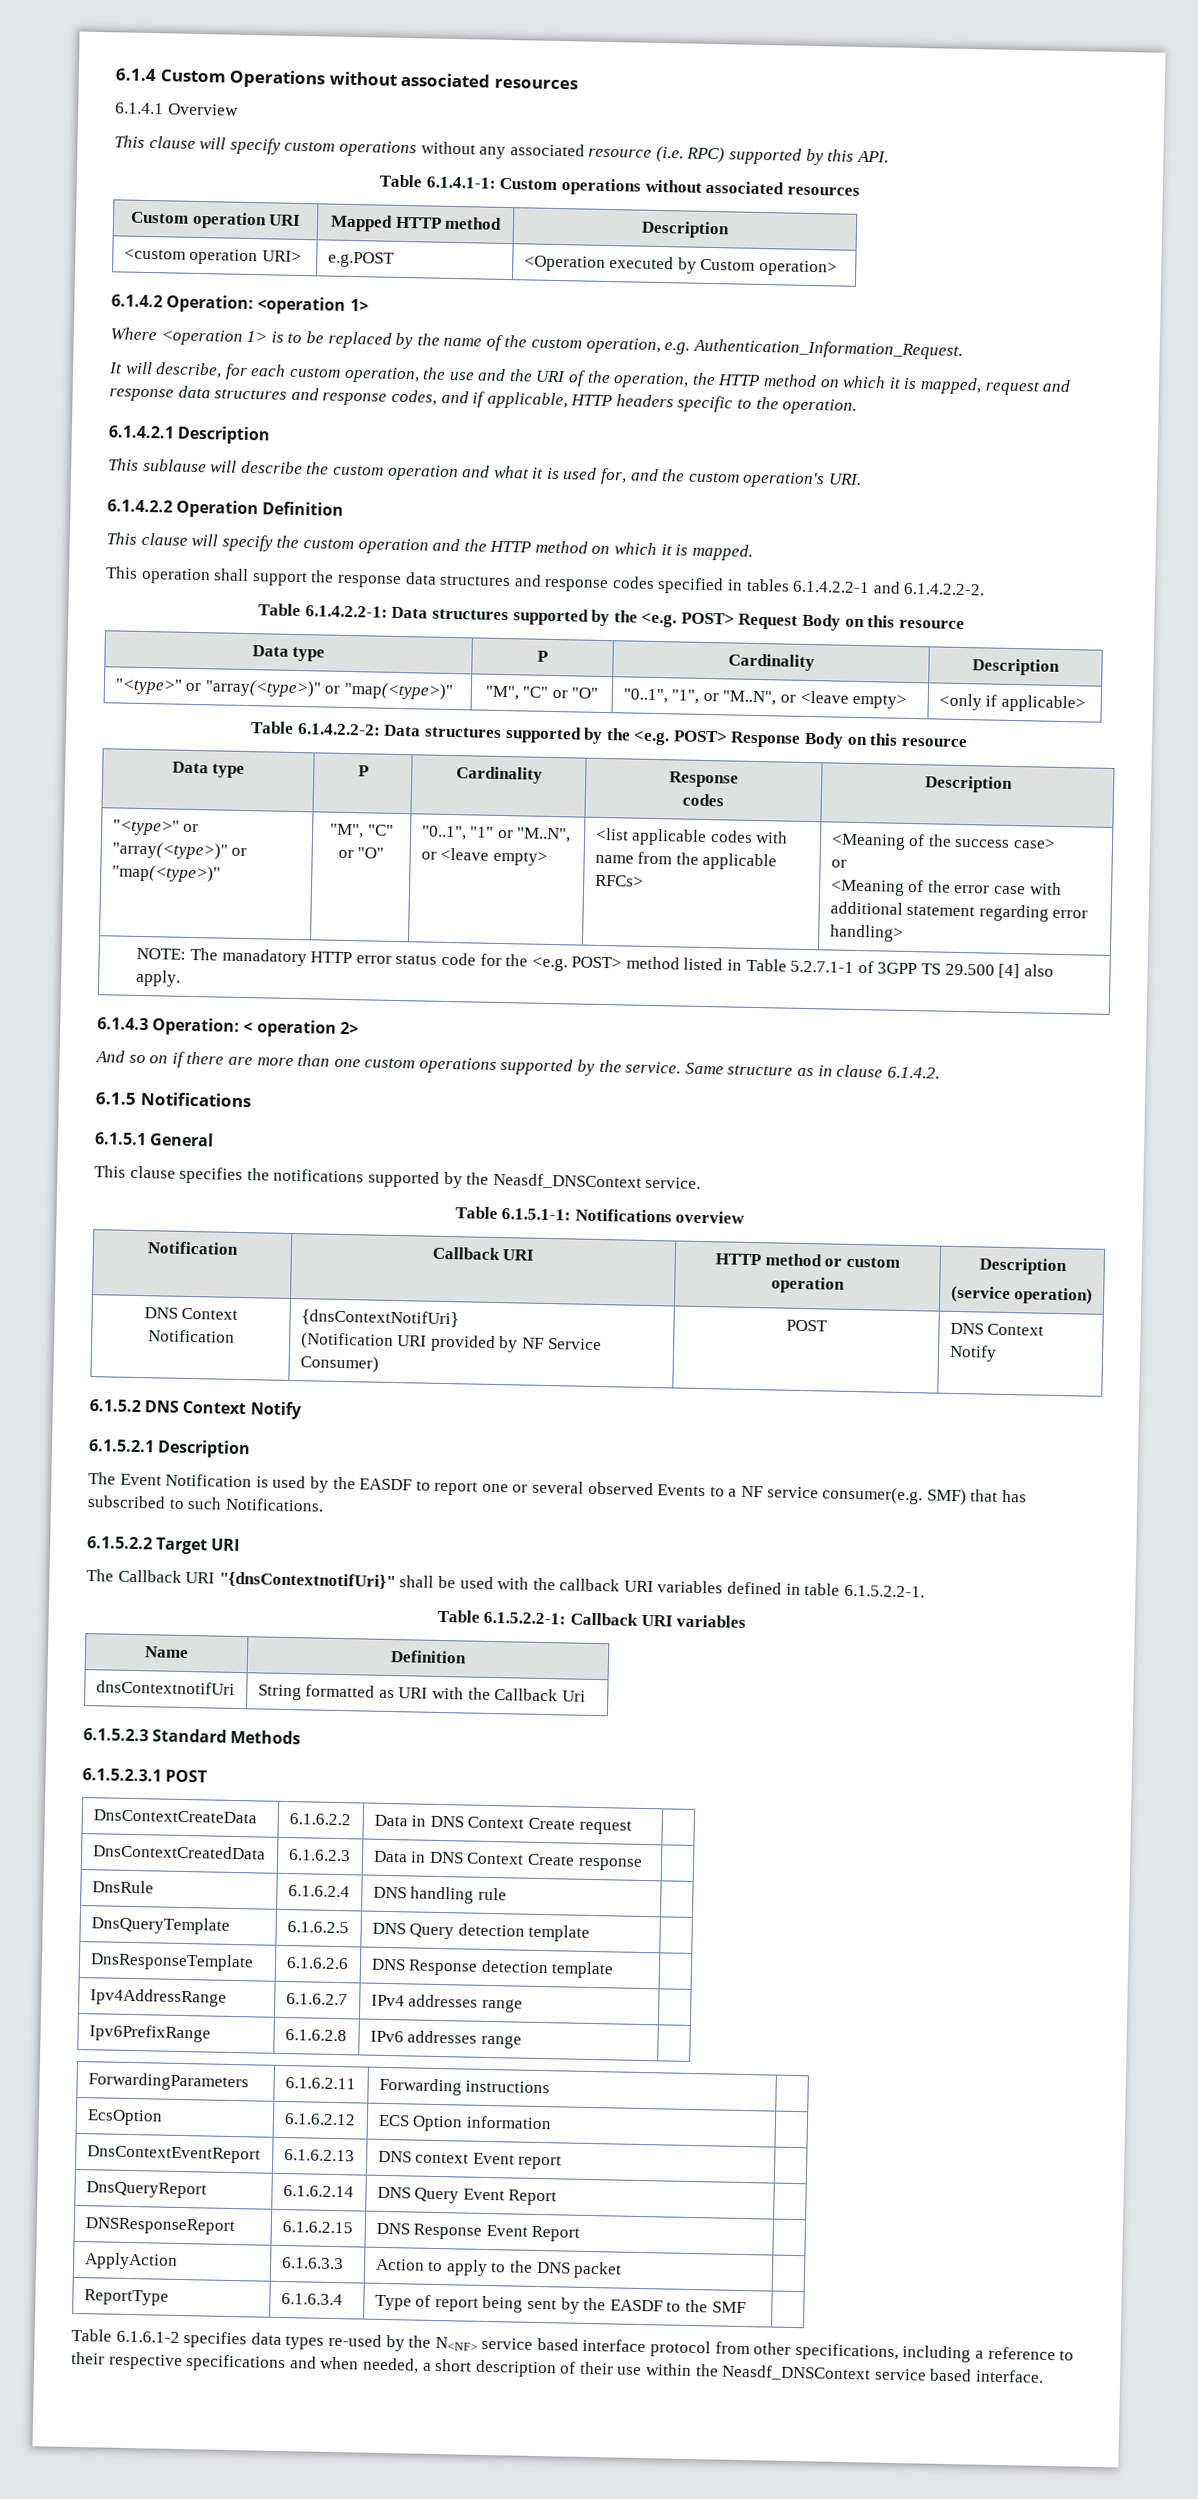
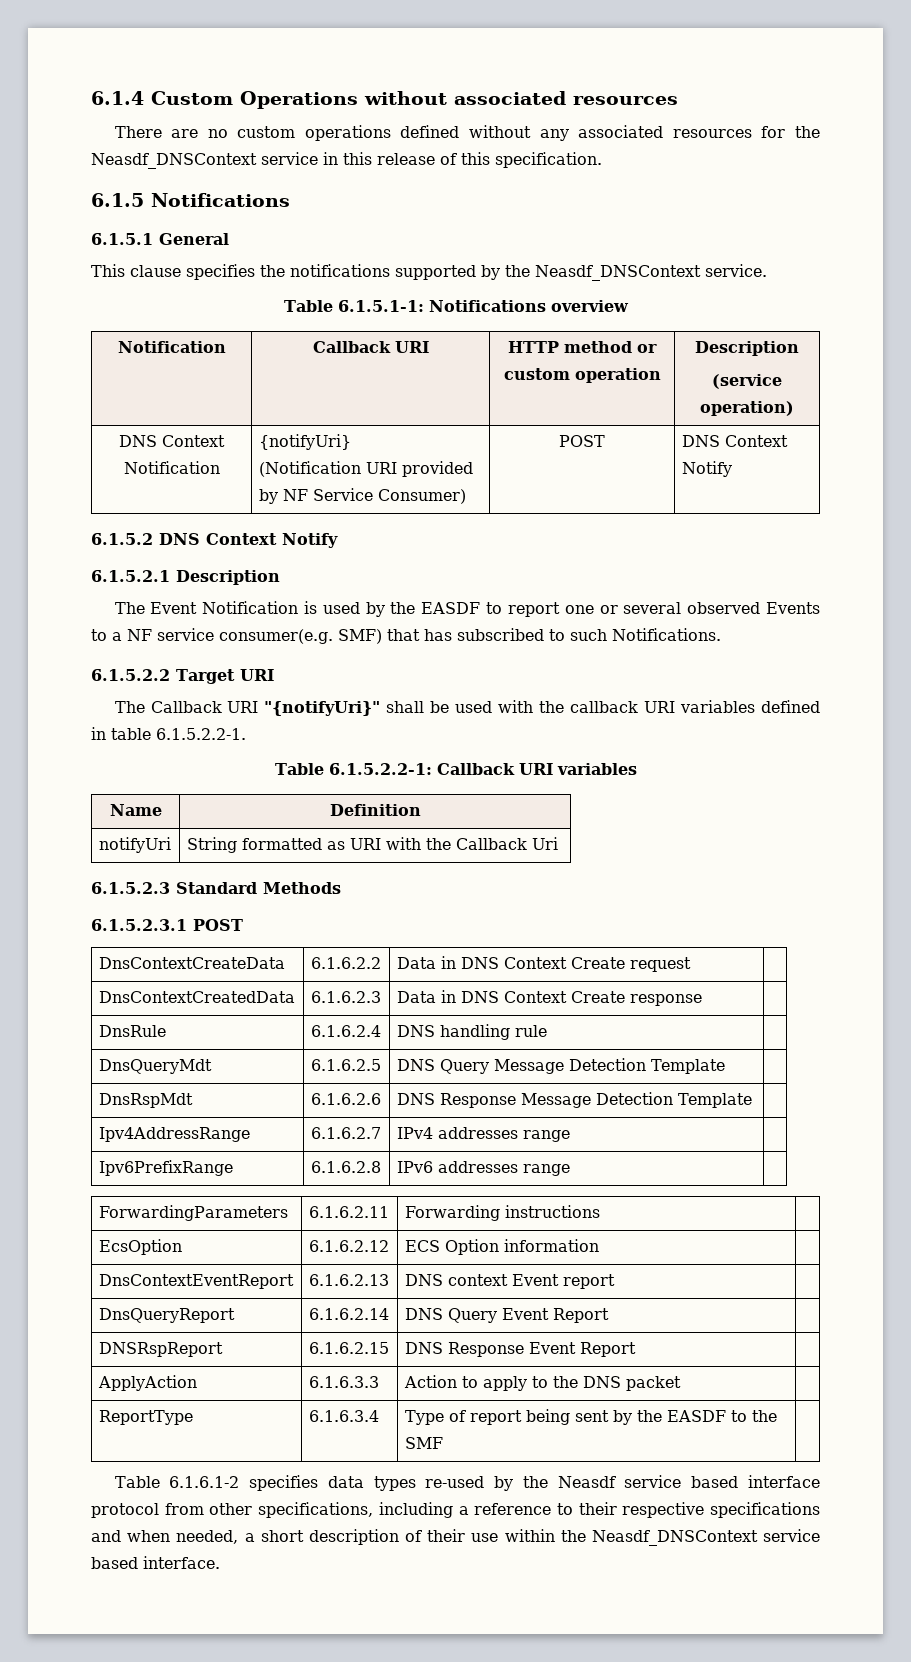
[115,102,239,116] [114,135,417,158] 6.1.4.1 Overview // This clause will specify custom operations -> [114,125,460,141] There are no custom operations defined
[588,145,889,166] [379,174,860,196] [129,211,302,230] [329,214,503,232] [641,220,730,239] [123,248,302,266] [327,251,395,268] [523,255,839,277] [111,294,369,315] [110,327,963,360] [109,361,1072,396] [109,385,858,415] [108,425,272,445] [108,458,863,489] [107,499,345,519] [106,532,753,561] [106,566,986,596] [258,603,965,631] [251,645,326,662] [537,650,548,662] [727,653,815,672] [972,658,1060,676] [114,678,455,701] [484,685,599,701] [622,688,908,709] [938,693,1086,713] [251,721,968,749] [171,761,246,778] [357,765,369,777] [455,766,543,784] [669,771,739,788] [682,793,724,807] [924,775,1013,793] [112,819,200,836] [111,841,248,860] [111,864,221,883] [329,823,394,839] [337,847,385,859] [420,825,572,843] [420,847,548,866] [595,827,789,847] [594,851,778,871] [594,874,644,887] [830,833,1057,850] [830,859,847,868] [829,879,1062,896] [829,901,1089,922] [829,924,904,942] [136,947,1054,979] [136,969,182,987] [97,1017,359,1038] [95,1050,940,1079] resource (i.e. RPC) supported by this API. // Table 6.1.4.1-1: Custom operations without associated resources // Custom operation URI | Mapped HTTP method | Description // <custom operation URI> | e.g.POST | <Operation executed by Custom operation> // 6.1.4.2 Operation: <operation 1> // Where <operation 1> is to be replaced by the name of the custom operation, e.g. Authentication_Information_Request. // It will describe, for each custom operation, the use and the URI of the operation, the HTTP method on which it is mapped, request and response data structures and response codes, and if applicable, HTTP headers specific to the operation. // 6.1.4.2.1 Description // This sublause will describe the custom operation and what it is used for, and the custom operation's URI. // 6.1.4.2.2 Operation Definition // This clause will specify the custom operation and the HTTP method on which it is mapped. // This operation shall support the response data structures and response codes specified in tables 6.1.4.2.2-1 and 6.1.4.2.2-2. // Table 6.1.4.2.2-1: Data structures supported by the <e.g. POST> Request Body on this resource // Data type | P | Cardinality | Description // "<type>" or "array(<type>)" or "map(<type>)" | "M", "C" or "O" | "0..1", "1", or "M..N", or <leave empty> | <only if applicable> // Table 6.1.4.2.2-2: Data structures supported by the <e.g. POST> Response Body on this resource // Data type | P | Cardinality | Response // codes | Description // "<type>" or "array(<type>)" or "map(<type>)" | "M", "C" or "O" | "0..1", "1" or "M..N", or <leave empty> | <list applicable codes with name from the applicable RFCs> | <Meaning of the success case> // or // <Meaning of the error case with additional statement regarding error handling> // NOTE: The manadatory HTTP error status code for the <e.g. POST> method listed in Table 5.2.7.1-1 of 3GPP TS 29.500 [4] also apply. // 6.1.4.3 Operation: < operation 2> // And so on if there are more than one custom operations supported by the service. Same structure as in clause 6.1.4.2. -> [672,126,820,138] [91,152,602,169] resources for the Neasdf_DNSContext service in this release of this specification.
[300,1309,459,1328] {dnsContextNotifUri} -> [258,434,351,450] {notifyUri}
[218,1571,396,1590] "{dnsContextnotifUri}" -> [264,701,381,716] "{notifyUri}"
[95,1680,235,1695] dnsContextnotifUri -> [98,837,171,853] notifyUri
[90,1916,230,1935] DnsQueryTemplate -> [98,1059,212,1074] DnsQueryMdt
[457,1923,591,1942] [89,1952,254,1972] detection template | // DnsResponseTemplate -> [493,1058,726,1074] [98,1093,193,1108] Message Detection Template | // DnsRspMdt
[480,1959,615,1979] detection template -> [520,1092,753,1108] Message Detection Template
[84,2217,235,2236] DNSResponseReport -> [98,1342,223,1357] DNSRspReport
[434,2336,478,2351] N<NF> -> [557,1476,616,1488] Neasdf

